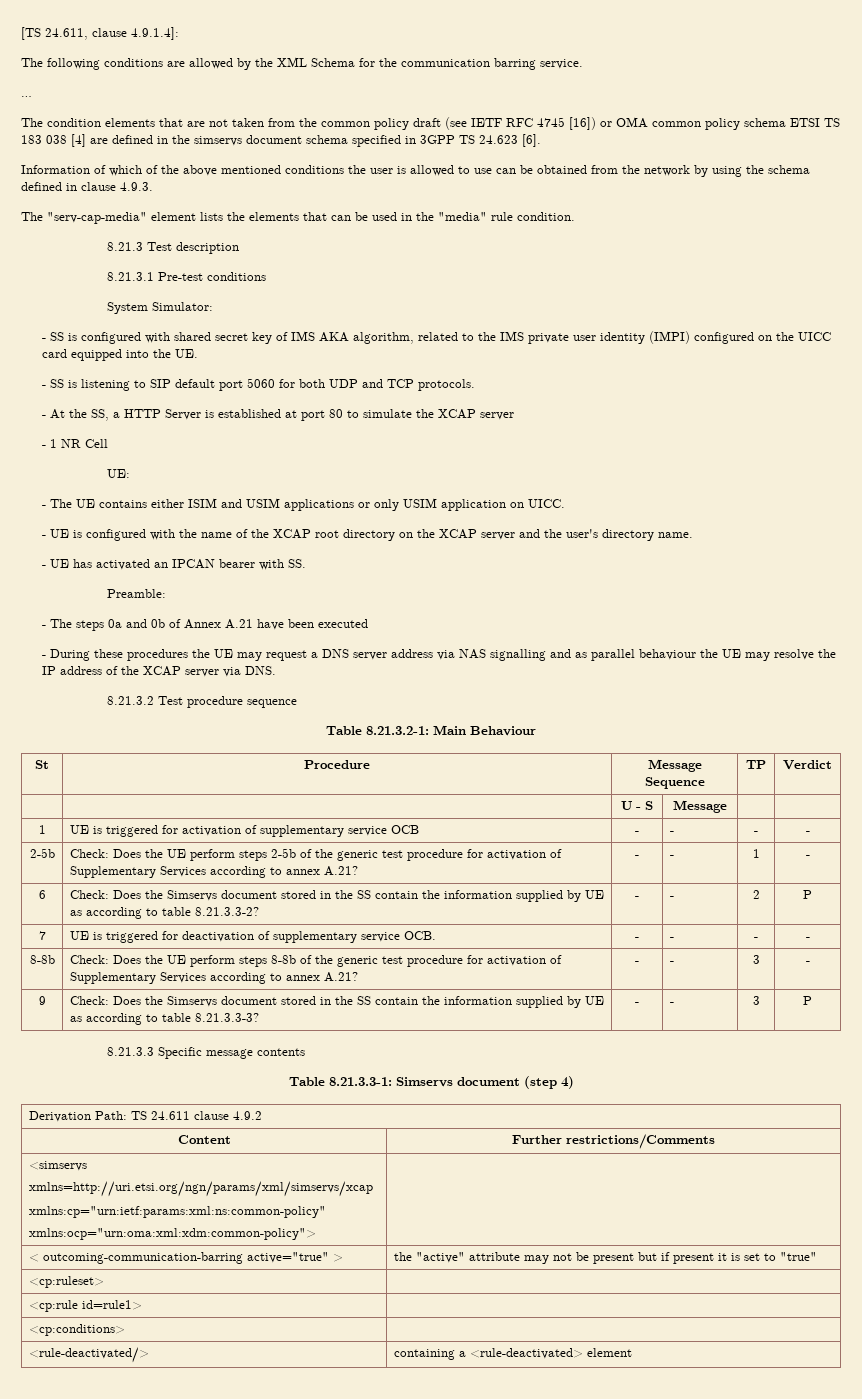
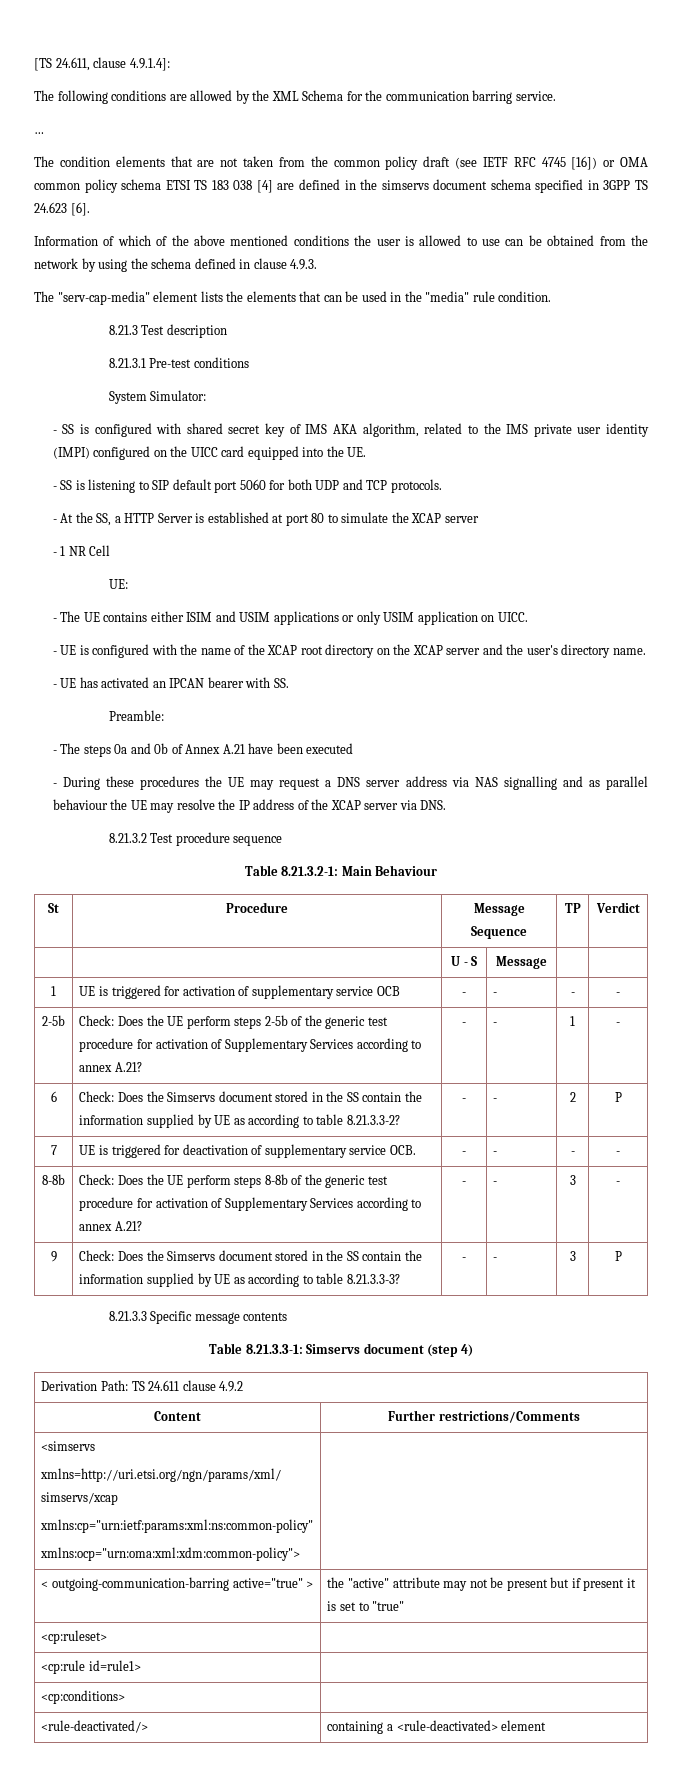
[42,1252,243,1264] outcoming-communication-barring -> [51,1577,229,1591] outgoing-communication-barring

